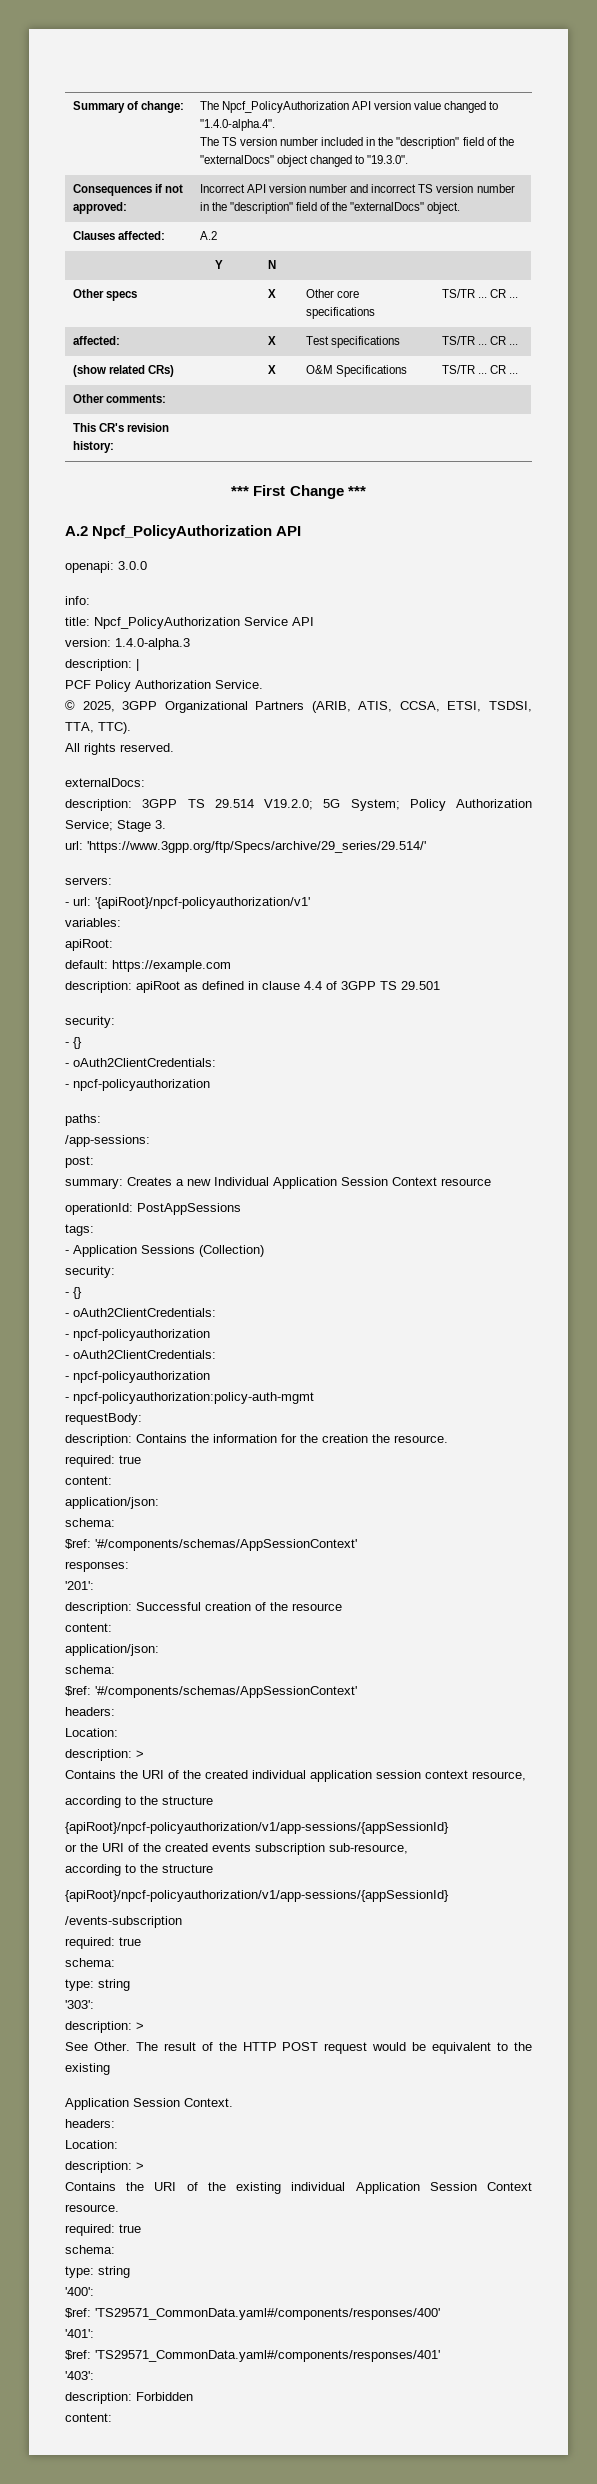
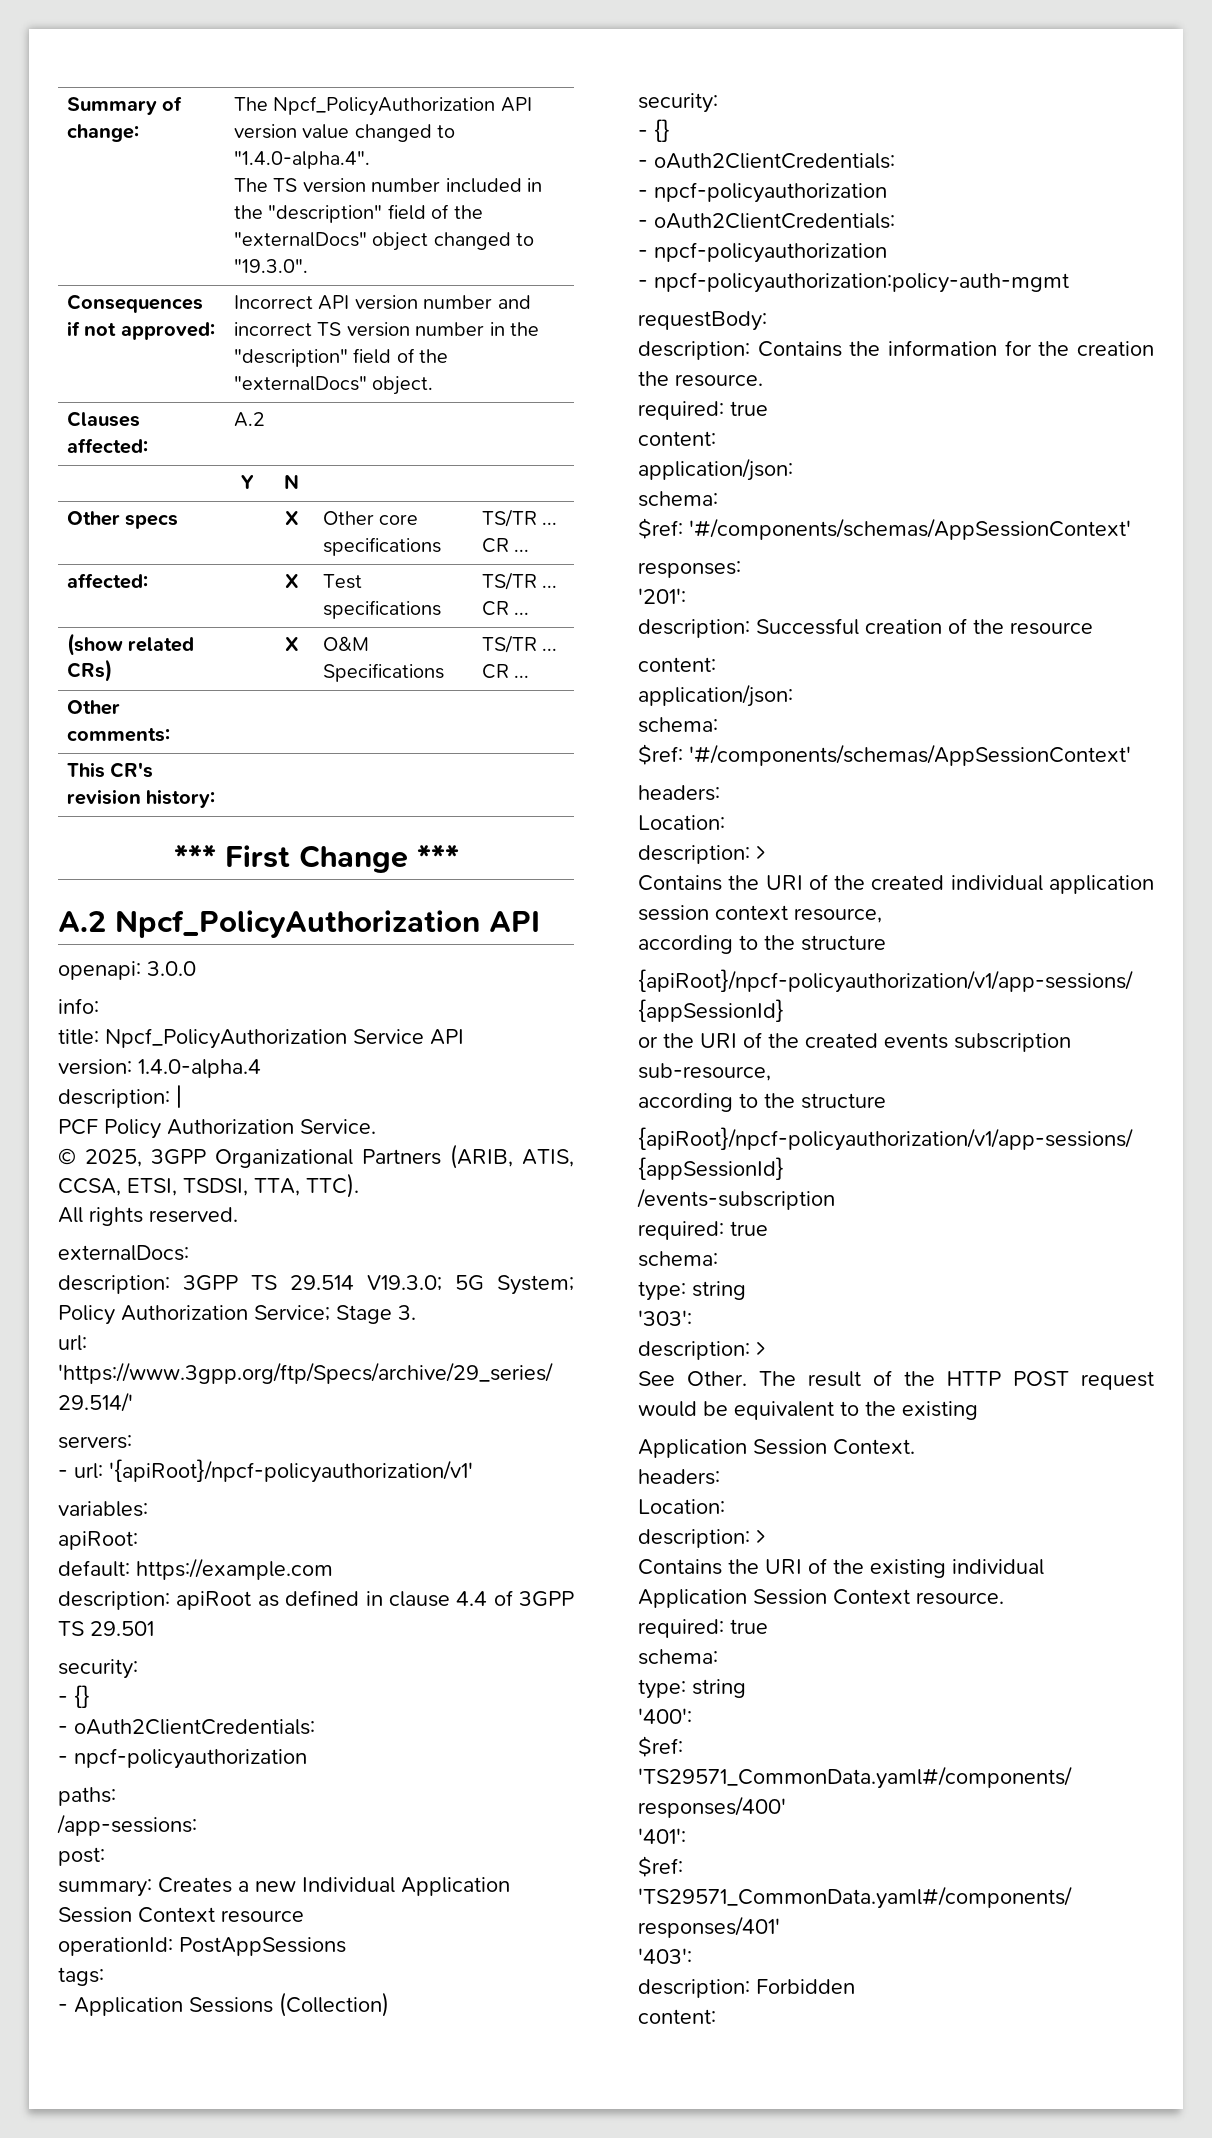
[115,638,190,650] 1.4.0-alpha.3 -> [138,1059,261,1078] 1.4.0-alpha.4
[264,799,313,810] V19.2.0; -> [367,1275,442,1291] V19.3.0;

